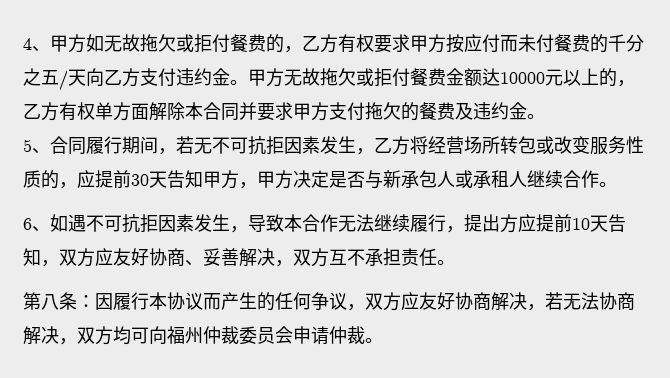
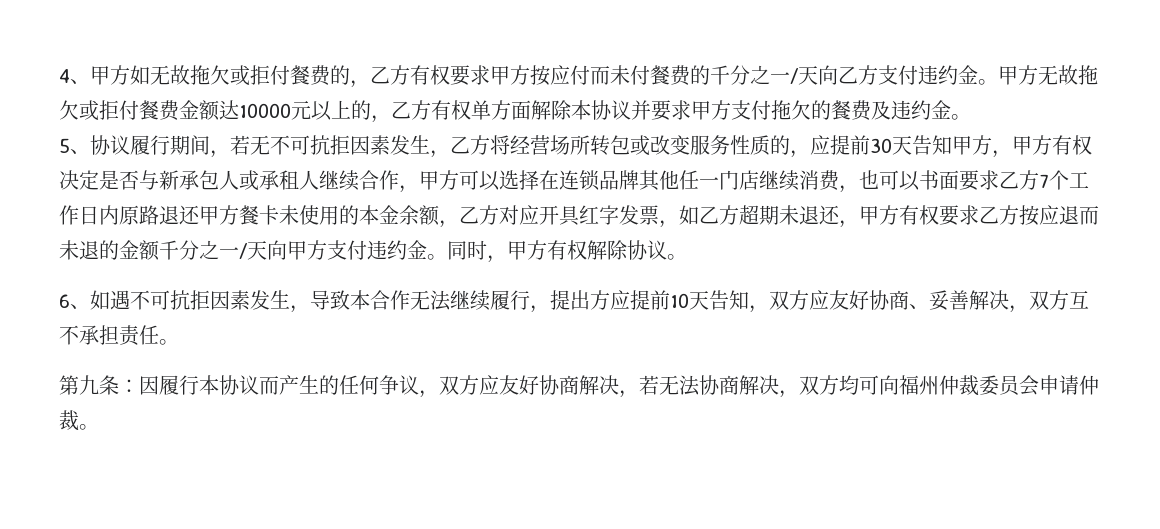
[41,70,59,85] 五 -> [770,72,790,83] 一
[203,102,239,121] 合同 -> [591,100,631,120] 协议
[50,136,86,155] 合同 -> [90,135,130,155] 协议
(293, 179) none -> [1052,135,1092,155] 有权
(599, 179) none -> [399,170,1089,193] [59,205,1099,228] [59,240,667,263] ，甲方可以选择在连锁品牌其他任一门店继续消费，也可以书面要求乙方7个工作日内原路退还甲方餐卡未使用的本金余额，乙方对应开具红字发票，如乙方超期未退还，甲方有权要求乙方按应退而未退的金额千分之一/天向甲方支付违约金。同时，甲方有权解除协议
[41,294,59,310] 八 -> [79,375,99,395] 九

